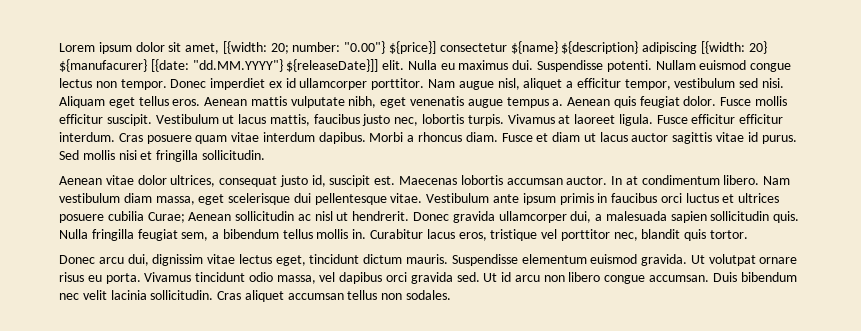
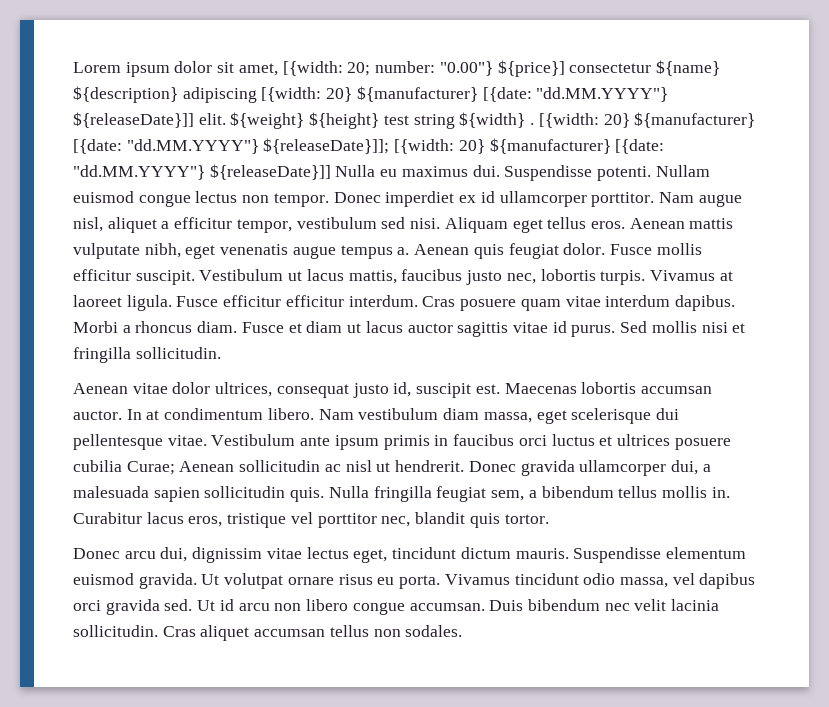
[59,59,147,72] ${manufacurer} -> [356,86,478,102] ${manufacturer}
(405, 65) none -> [230,112,756,129] [73,138,665,154] [73,164,331,180] ${weight} ${height} test string ${width} . [{width: 20} ${manufacturer} [{date: "dd.MM.YYYY"} ${releaseDate}]]; [{width: 20} ${manufacturer} [{date: "dd.MM.YYYY"} ${releaseDate}]]

